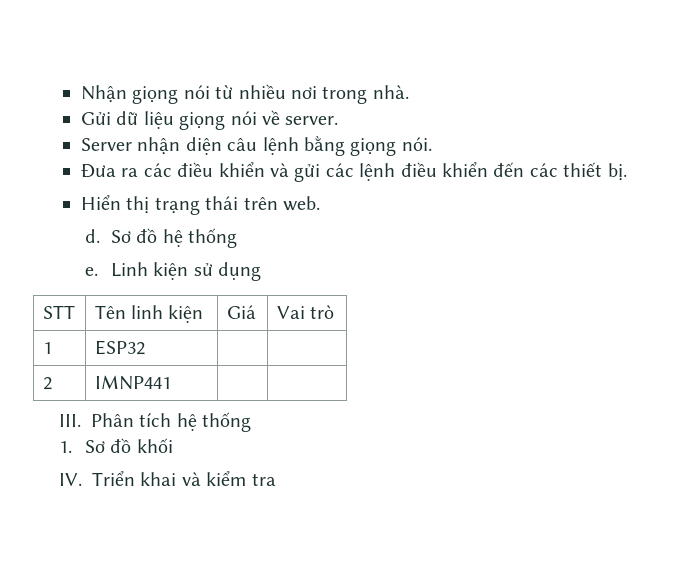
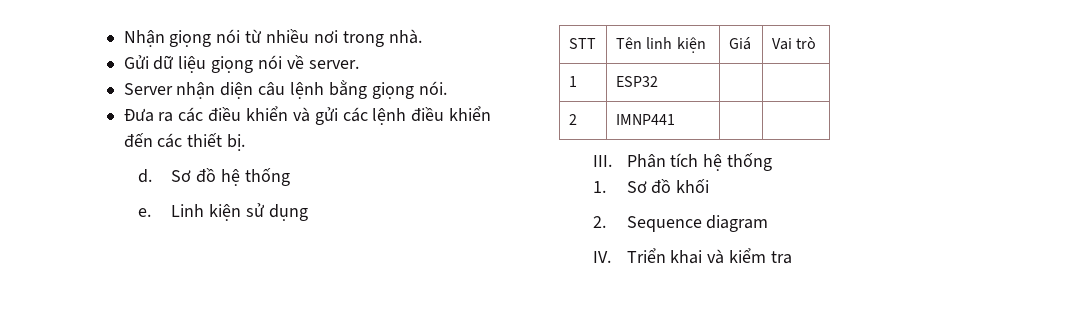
[80,195,320,215] // Hiển thị trạng thái trên web. -> (246, 142) none
(173, 445) none -> [592,215,769,232] // 2. Sequence diagram

